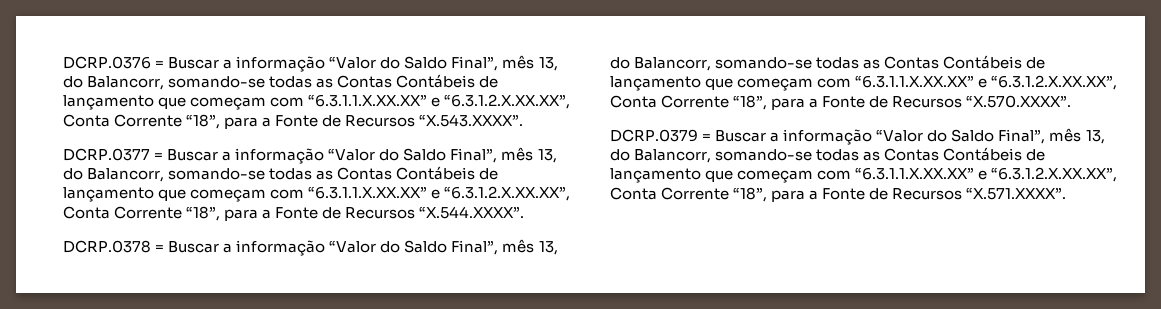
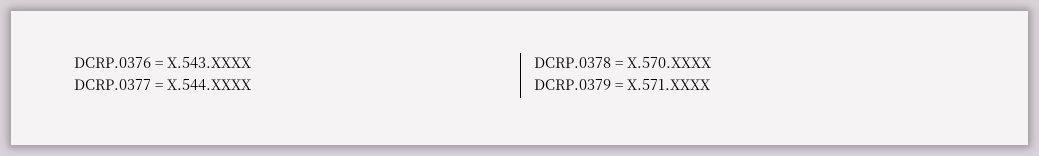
[168,55,558,72] [63,74,499,90] [63,94,571,110] [63,114,524,129] [63,147,557,164] [63,166,499,182] [63,186,571,202] [63,206,525,221] [63,239,558,256] [610,55,1046,71] [610,75,1118,91] [610,95,1072,110] [610,128,1105,145] [610,147,1046,163] [610,167,1118,183] [610,187,1067,202] Buscar a informação “Valor do Saldo Final”, mês 13, do Balancorr, somando-se todas as Contas Contábeis de lançamento que começam com “6.3.1.1.X.XX.XX” e “6.3.1.2.X.XX.XX”, Conta Corrente “18”, para a Fonte de Recursos “X.543.XXXX”. // DCRP.0377 = Buscar a informação “Valor do Saldo Final”, mês 13, do Balancorr, somando-se todas as Contas Contábeis de lançamento que começam com “6.3.1.1.X.XX.XX” e “6.3.1.2.X.XX.XX”, Conta Corrente “18”, para a Fonte de Recursos “X.544.XXXX”. // DCRP.0378 = Buscar a informação “Valor do Saldo Final”, mês 13, do Balancorr, somando-se todas as Contas Contábeis de lançamento que começam com “6.3.1.1.X.XX.XX” e “6.3.1.2.X.XX.XX”, Conta Corrente “18”, para a Fonte de Recursos “X.570.XXXX”. // DCRP.0379 = Buscar a informação “Valor do Saldo Final”, mês 13, do Balancorr, somando-se todas as Contas Contábeis de lançamento que começam com “6.3.1.1.X.XX.XX” e “6.3.1.2.X.XX.XX”, Conta Corrente “18”, para a Fonte de Recursos “X.571.XXXX”. -> [167,57,251,69] [74,79,251,91] [534,57,711,68] [534,79,710,90] X.543.XXXX // DCRP.0377 = X.544.XXXX // DCRP.0378 = X.570.XXXX // DCRP.0379 = X.571.XXXX

